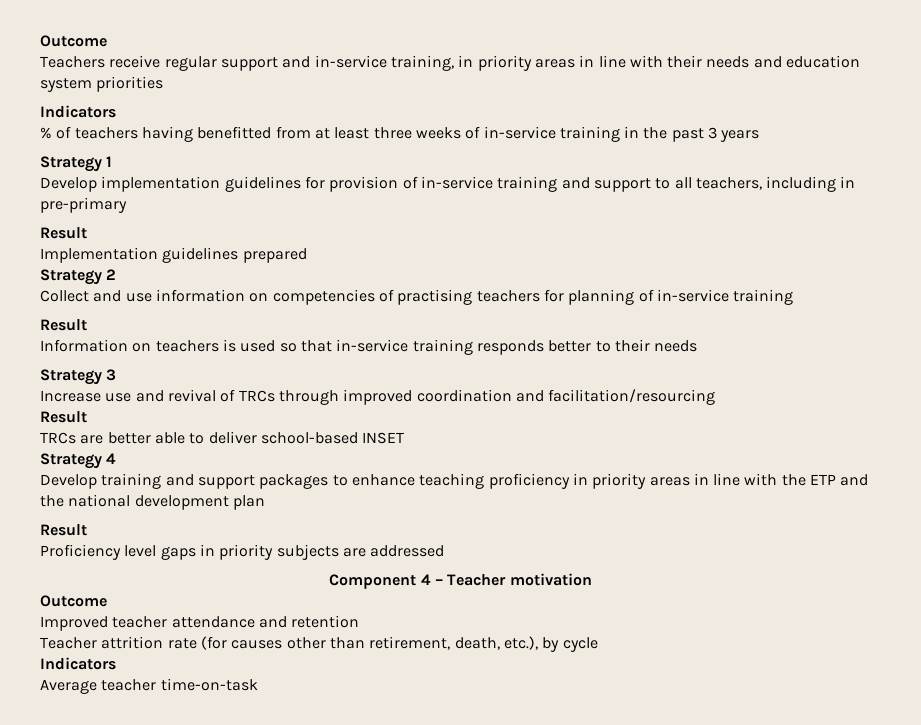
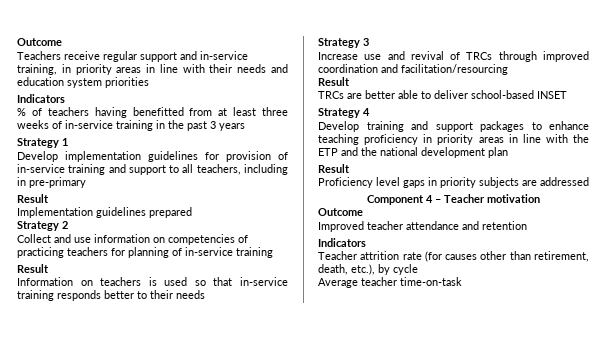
[397,289,473,305] practising -> [17,247,64,258] practicing
(360, 621) none -> [318,238,366,247] // Indicators
[40,657,116,670] // Indicators -> (418, 269) none

